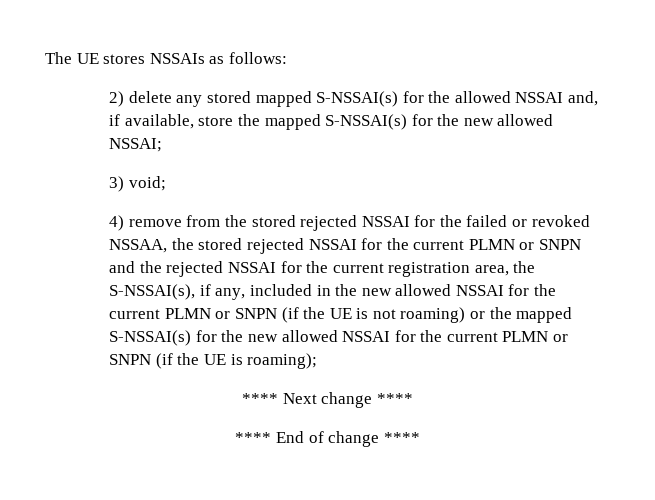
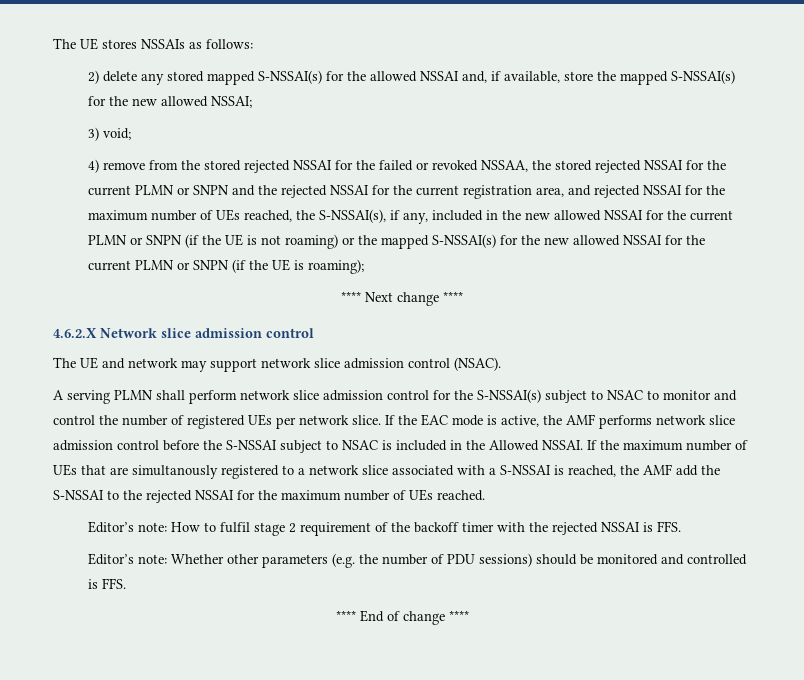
(509, 270) none -> [567,185,725,198] [87,209,292,222] and rejected NSSAI for the maximum number of UEs reached,
(413, 398) none -> [53,328,314,338] [53,357,501,372] [53,389,737,404] [53,414,735,429] [53,440,748,453] [53,464,720,479] [53,489,485,503] [87,521,681,536] [87,553,747,568] [87,578,126,589] // 4.6.2.X Network slice admission control // The UE and network may support network slice admission control (NSAC). // A serving PLMN shall perform network slice admission control for the S-NSSAI(s) subject to NSAC to monitor and control the number of registered UEs per network slice. If the EAC mode is active, the AMF performs network slice admission control before the S-NSSAI subject to NSAC is included in the Allowed NSSAI. If the maximum number of UEs that are simultanously registered to a network slice associated with a S-NSSAI is reached, the AMF add the S-NSSAI to the rejected NSSAI for the maximum number of UEs reached. // Editor’s note: How to fulfil stage 2 requirement of the backoff timer with the rejected NSSAI is FFS. // Editor’s note: Whether other parameters (e.g. the number of PDU sessions) should be monitored and controlled is FFS.

